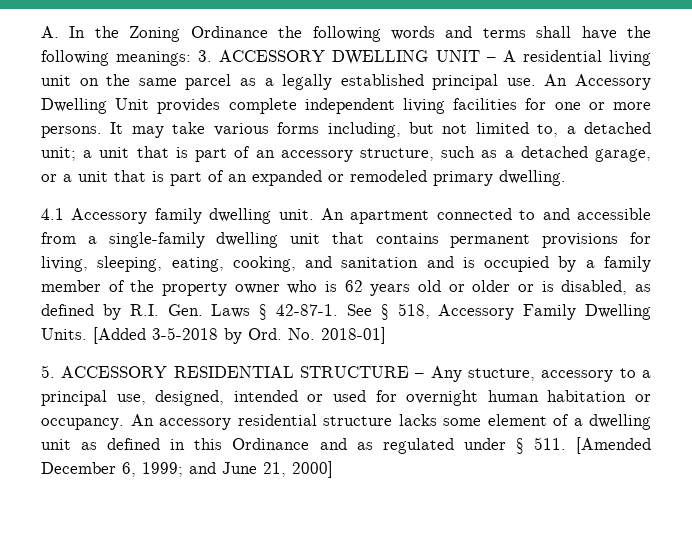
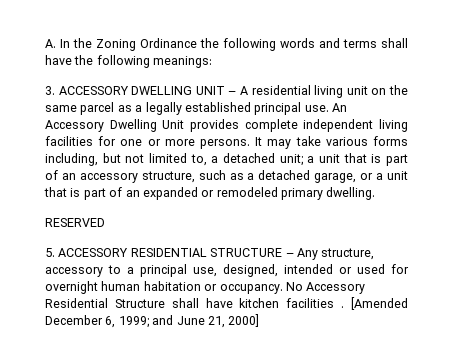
(192, 58) none -> (213, 62) //
[41,208,651,224] [41,232,651,248] [41,256,651,272] [41,280,651,296] [41,303,651,320] [41,327,386,344] 4.1 Accessory family dwelling unit. An apartment connected to and accessible from a single-family dwelling unit that contains permanent provisions for living, sleeping, eating, cooking, and sanitation and is occupied by a family member of the property owner who is 62 years old or older or is disabled, as defined by R.I. Gen. Laws § 42-87-1. See § 518, Accessory Family Dwelling Units. [Added 3-5-2018 by Ord. No. 2018-01] -> [45,218,105,227] RESERVED
[467,368,535,381] stucture, -> [321,248,375,260] structure,
[130,414,651,430] [41,437,566,454] An accessory residential structure lacks some element of a dwelling unit as defined in this Ordinance and as regulated under § 511. -> [285,282,366,294] [45,298,345,308] No Accessory Residential Structure shall have kitchen facilities .

